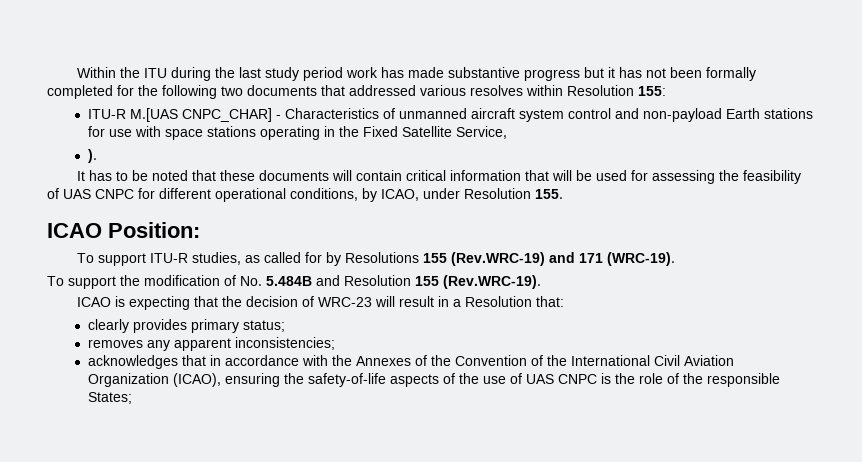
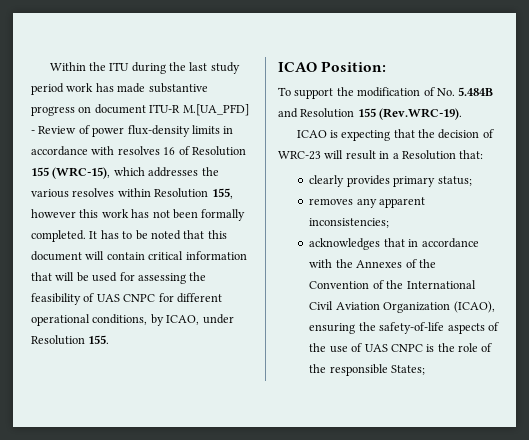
[583,67,756,81] [47,85,666,99] [87,108,813,122] [87,126,507,140] [87,149,97,163] but it has not been formally completed for the following two documents that addressed various resolves within Resolution 155: // ITU-R M.[UAS CNPC_CHAR] - Characteristics of unmanned aircraft system control and non-payload Earth stations for use with space stations operating in the Fixed Satellite Service, // ). // -> [78,104,249,116] [31,125,234,137] [31,146,246,156] [31,167,219,179] [31,188,233,199] [31,209,246,221] [31,230,86,242] on document ITU-R M.[UA_PFD] - Review of power flux-density limits in accordance with resolves 16 of Resolution 155 (WRC-15), which addresses the various resolves within Resolution 155, however this work has not been formally completed.
[219,170,329,181] these documents -> [207,230,227,239] [31,251,82,261] this document
[76,252,675,266] // To support ITU-R studies, as called for by Resolutions 155 (Rev.WRC-19) and 171 (WRC-19). -> (387, 66) none

